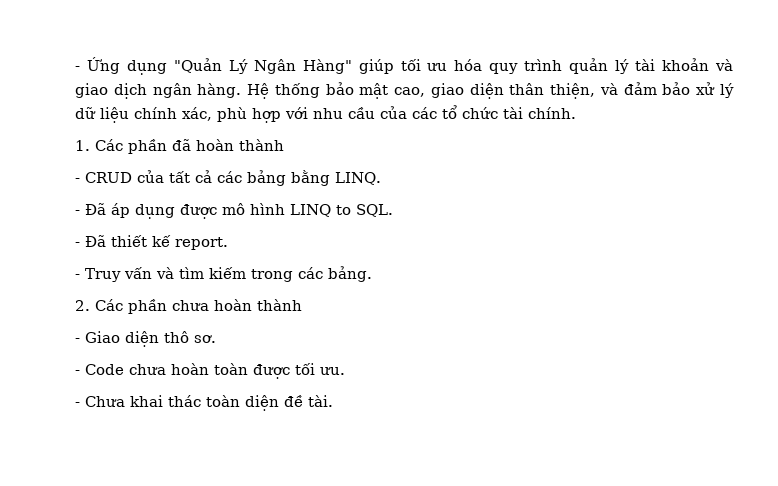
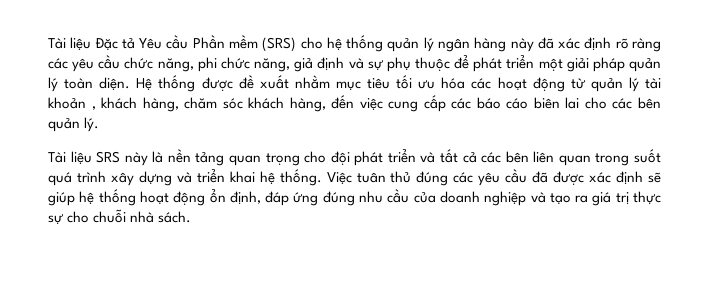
[75,57,734,75] [75,82,734,99] [75,105,576,123] [75,139,284,154] [75,170,381,186] [75,203,393,219] [75,235,228,250] [75,266,372,282] [75,299,302,314] [75,331,216,347] [75,363,345,379] [75,395,333,411] - Ứng dụng "Quản Lý Ngân Hàng" giúp tối ưu hóa quy trình quản lý tài khoản và giao dịch ngân hàng. Hệ thống bảo mật cao, giao diện thân thiện, và đảm bảo xử lý dữ liệu chính xác, phù hợp với nhu cầu của các tổ chức tài chính. // 1. Các phần đã hoàn thành // - CRUD của tất cả các bảng bằng LINQ. // - Đã áp dụng được mô hình LINQ to SQL. // - Đã thiết kế report. // - Truy vấn và tìm kiếm trong các bảng. // 2. Các phần chưa hoàn thành // - Giao diện thô sơ. // - Code chưa hoàn toàn được tối ưu. // - Chưa khai thác toàn diện đề tài. -> [48,35,662,52] [48,55,661,72] [48,75,662,92] [48,95,661,112] [48,117,100,132] [48,149,661,166] [48,169,661,186] [48,189,661,206] [48,209,192,224] Tài liệu Đặc tả Yêu cầu Phần mềm (SRS) cho hệ thống quản lý ngân hàng này đã xác định rõ ràng các yêu cầu chức năng, phi chức năng, giả định và sự phụ thuộc để phát triển một giải pháp quản lý toàn diện. Hệ thống được đề xuất nhằm mục tiêu tối ưu hóa các hoạt động từ quản lý tài khoản , khách hàng, chăm sóc khách hàng, đến việc cung cấp các báo cáo biên lai cho các bên quản lý. // Tài liệu SRS này là nền tảng quan trọng cho đội phát triển và tất cả các bên liên quan trong suốt quá trình xây dựng và triển khai hệ thống. Việc tuân thủ đúng các yêu cầu đã được xác định sẽ giúp hệ thống hoạt động ổn định, đáp ứng đúng nhu cầu của doanh nghiệp và tạo ra giá trị thực sự cho chuỗi nhà sách.

